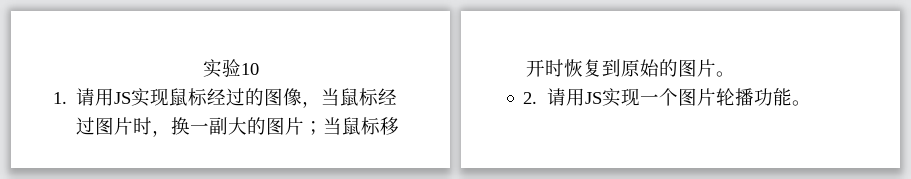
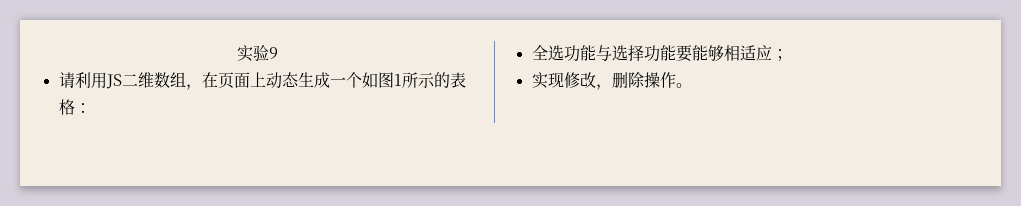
[240,63,259,75] [53,88,398,108] [76,117,400,137] [526,59,736,77] [523,88,792,107] 10 // 1.请用JS实现鼠标经过的图像，当鼠标经过图片时，换一副大的图片；当鼠标移开时恢复到原始的图片。 // 2.请用JS实现一个图片轮播功能 -> [269,47,278,59] [58,72,466,90] [58,99,91,115] [531,45,788,62] [531,72,676,90] 9 // 请利用JS二维数组，在页面上动态生成一个如图1所示的表格： // 全选功能与选择功能要能够相适应； // 实现修改，删除操作

